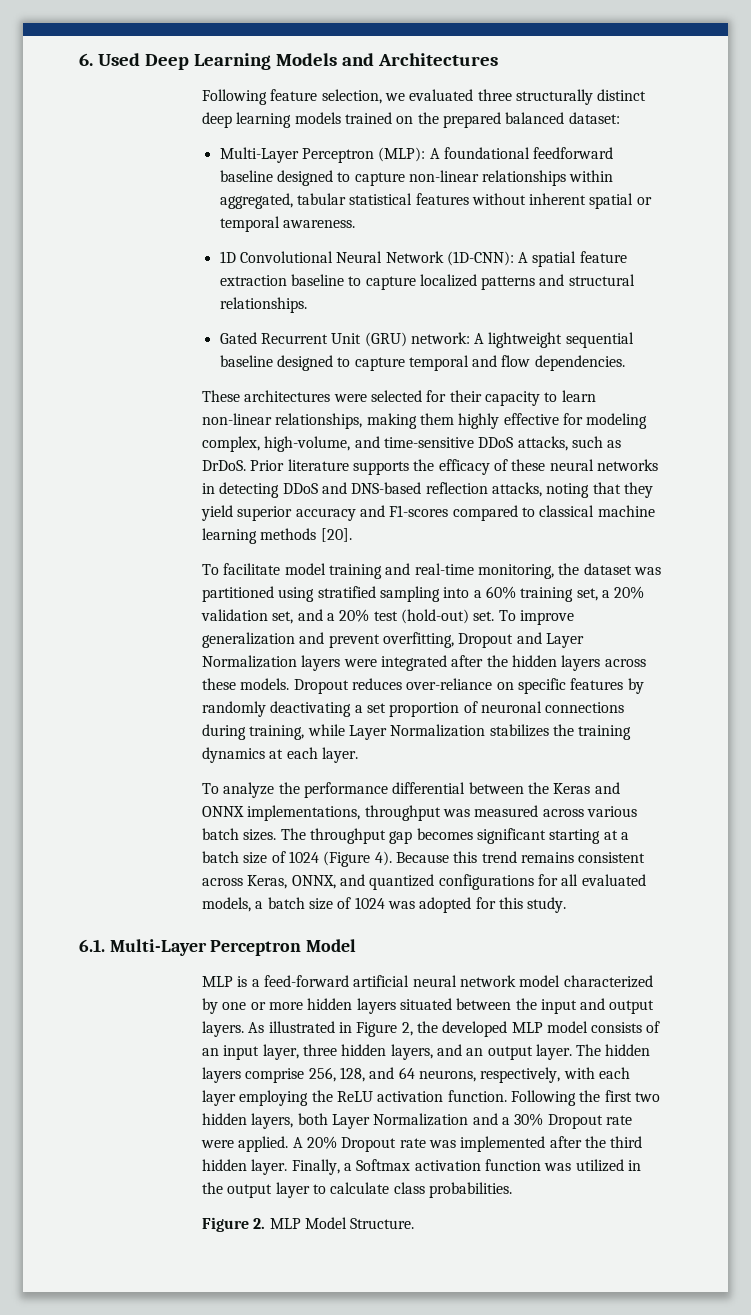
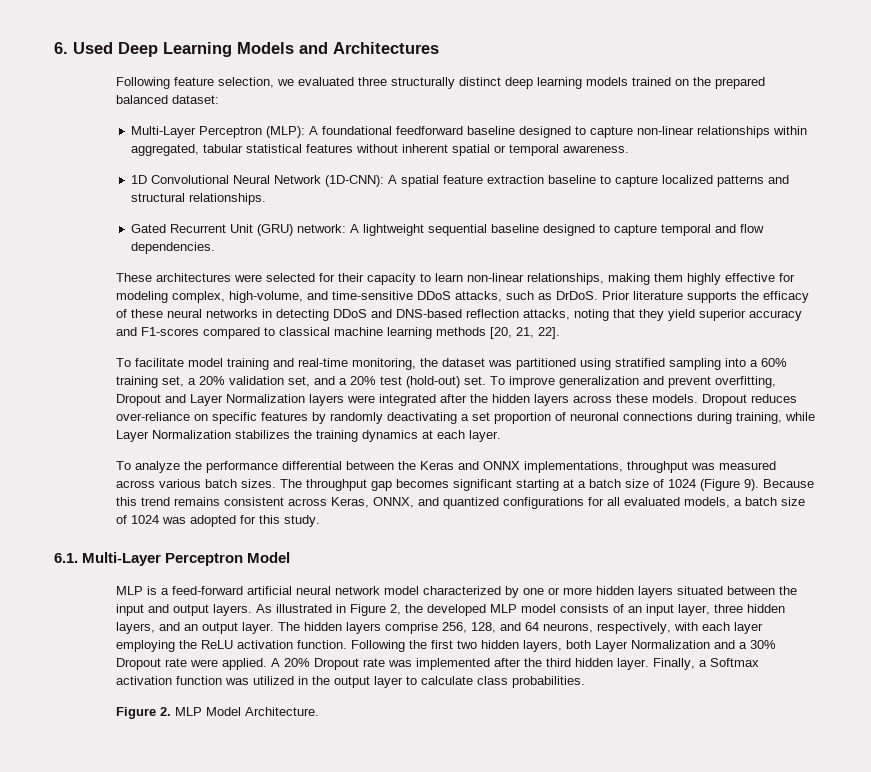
[320,528,352,542] [20]. -> [490,327,561,339] [20, 21, 22].
[374,851,392,866] 4). -> [744,479,760,491] 9).
[350,1218,415,1229] Structure. -> [245,707,320,716] Architecture.

